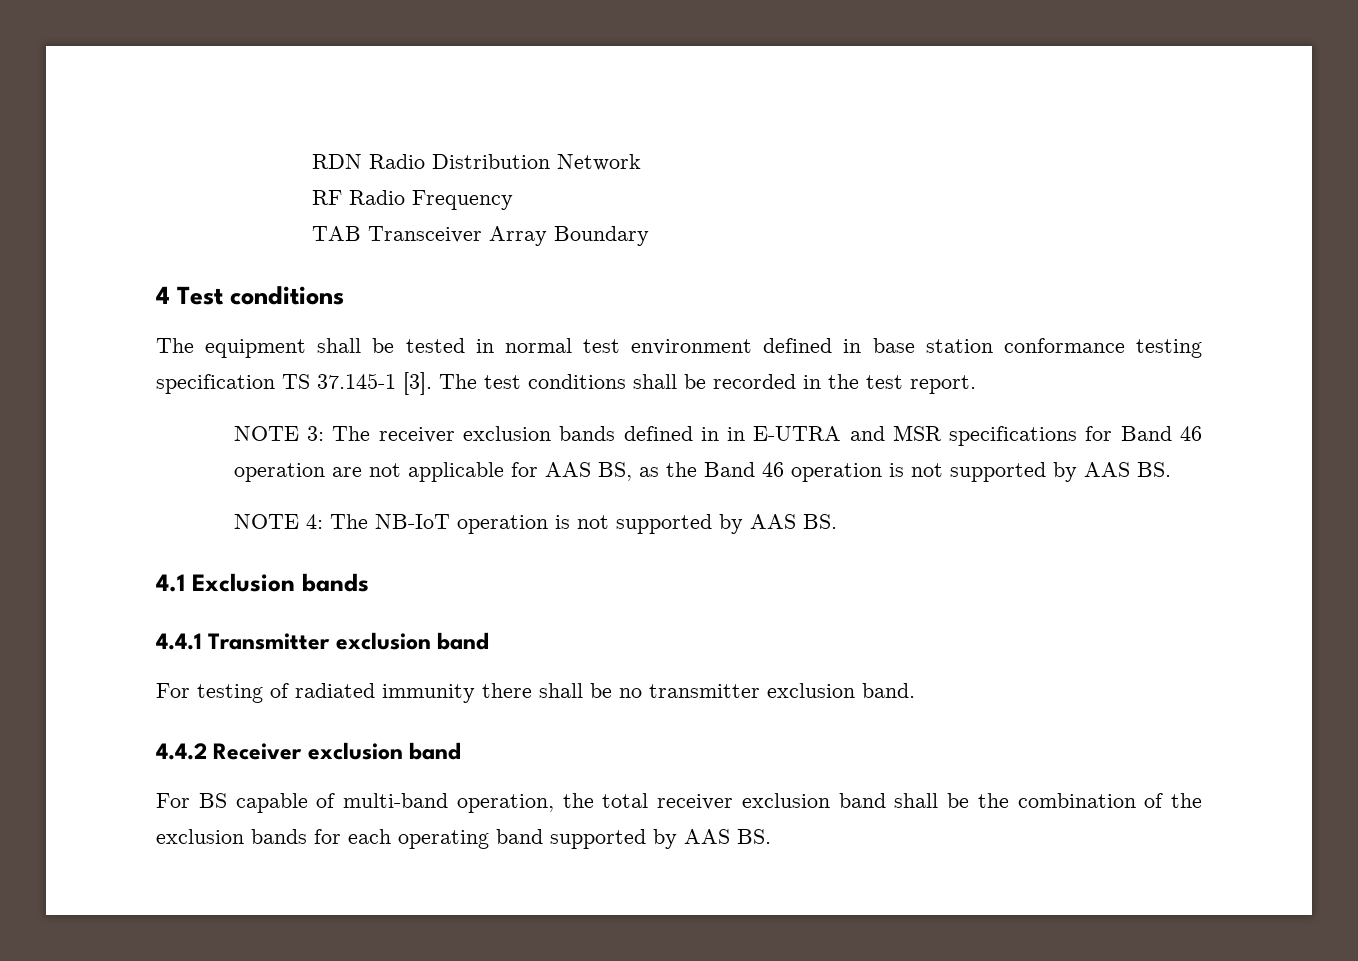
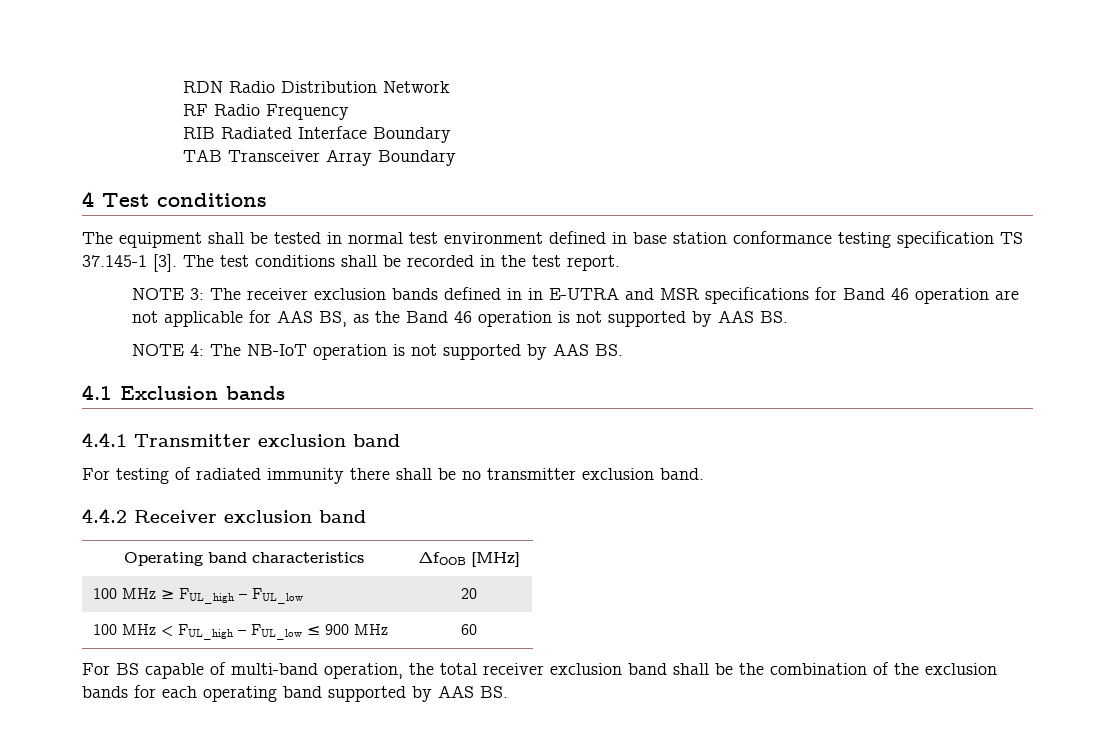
(513, 200) none -> [182,126,451,143] // RIB Radiated Interface Boundary
(462, 751) none -> [124,552,364,566] [418,552,520,567] [93,588,304,604] [461,588,477,599] [93,624,389,640] [461,624,477,635] // Operating band characteristics | ΔfOOB [MHz] // 100 MHz ≥ FUL_high – FUL_low | 20 // 100 MHz < FUL_high – FUL_low ≤ 900 MHz | 60

